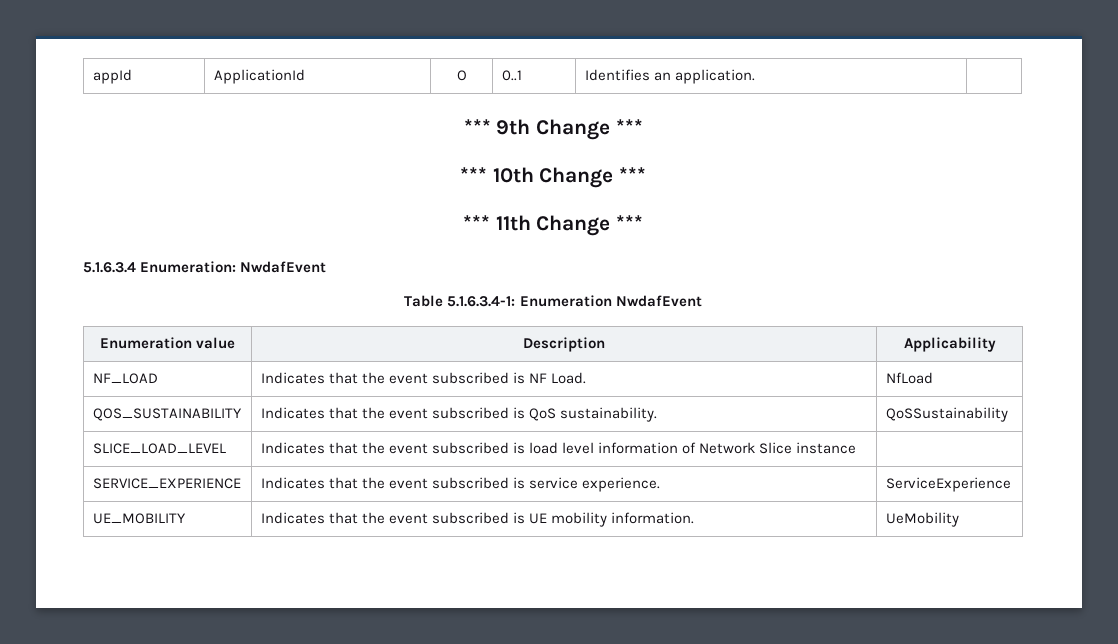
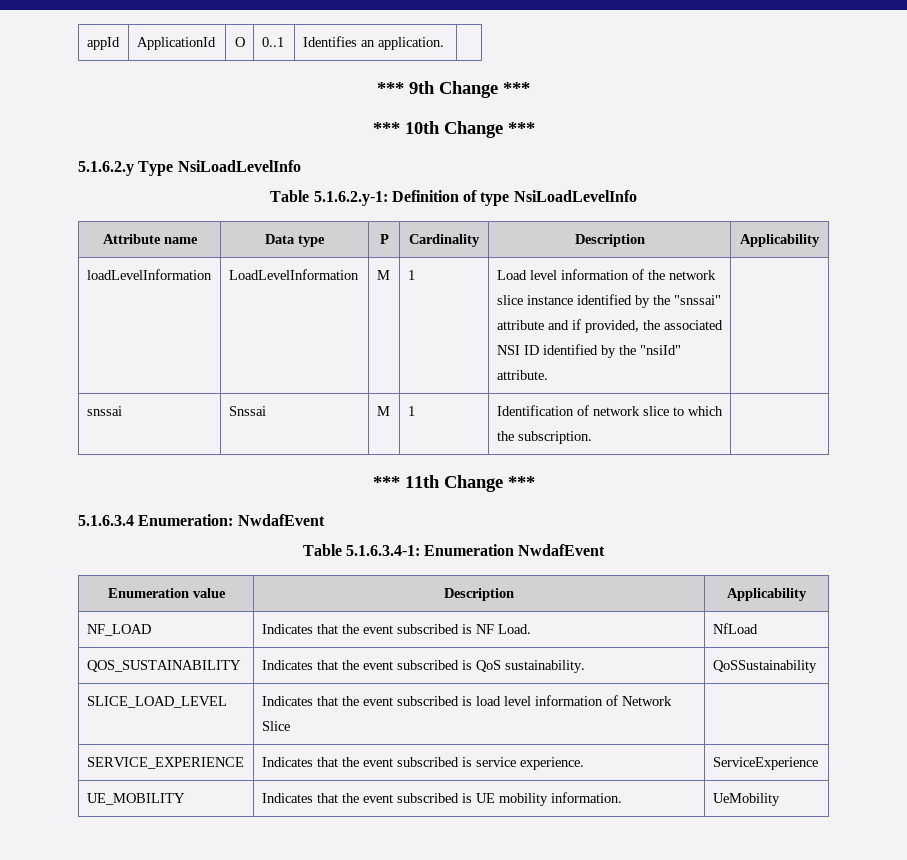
(647, 174) none -> [78,160,301,176] [270,190,637,206] [102,234,198,244] [265,234,325,247] [379,234,389,244] [409,234,480,247] [574,234,645,247] [740,234,820,247] [86,269,212,280] [228,269,359,280] [376,270,390,280] [407,270,415,280] [496,269,716,280] [496,294,721,308] [496,319,723,333] [496,344,681,358] [496,370,548,380] [86,406,122,416] [228,406,266,416] [376,406,390,416] [407,406,415,416] [496,405,723,416] [496,431,592,444] // 5.1.6.2.y Type NsiLoadLevelInfo // Table 5.1.6.2.y-1: Definition of type NsiLoadLevelInfo // Attribute name | Data type | P | Cardinality | Description | Applicability // loadLevelInformation | LoadLevelInformation | M | 1 | Load level information of the network slice instance identified by the "snssai" attribute and if provided, the associated NSI ID identified by the "nsiId" attribute. | // snssai | Snssai | M | 1 | Identification of network slice to which the subscription. |
[796,442,857,454] instance -> (290, 726) none

